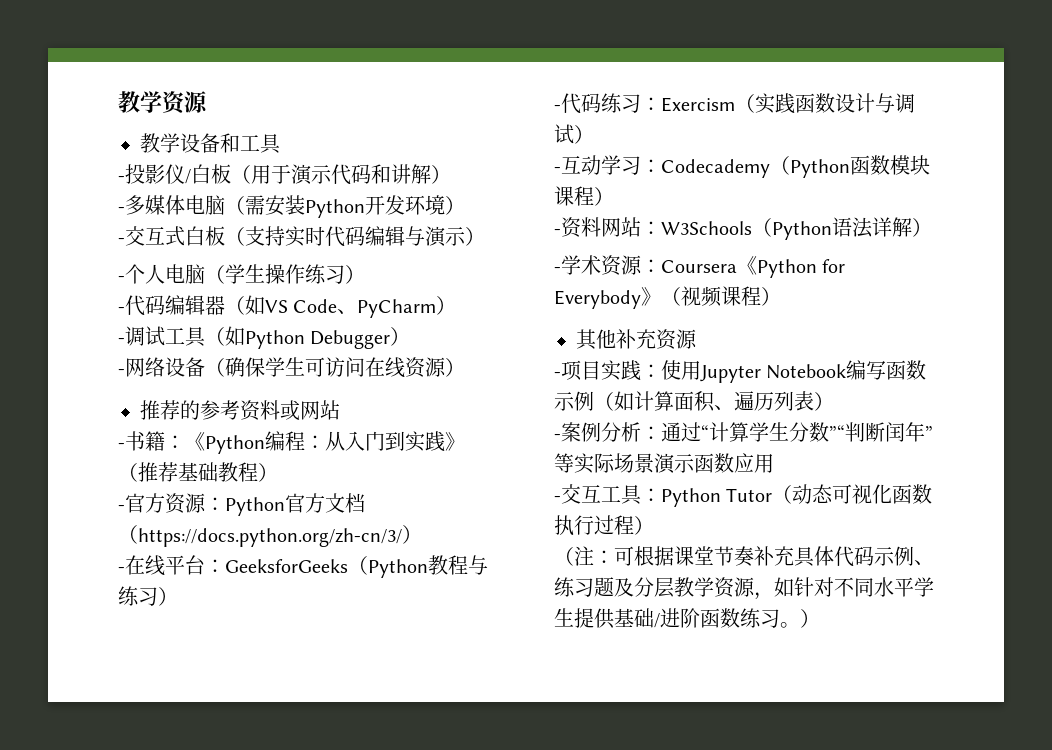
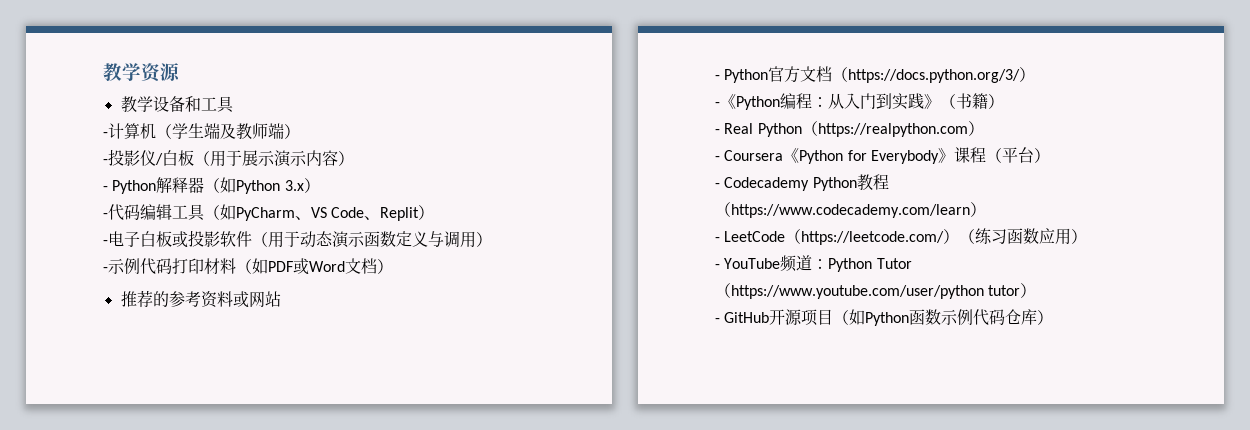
(281, 144) none -> [103,123,300,140] // -计算机（学生端及教师端）
[291,164,451,185] [118,195,465,218] [118,226,485,247] [118,264,365,284] [118,295,457,318] [118,326,411,349] [118,357,446,378] 演示代码和讲解） // -多媒体电脑（需安装Python开发环境） // -交互式白板（支持实时代码编辑与演示） // -个人电脑（学生操作练习） // -代码编辑器（如VS Code、PyCharm） // -调试工具（如Python Debugger） // -网络设备（确保学生可访问在线资源 -> [242,150,354,167] [103,177,320,194] [103,204,435,221] [103,230,492,248] [103,258,377,275] 展示演示内容） // - Python解释器（如Python 3.x） // -代码编辑工具（如PyCharm、VS Code、Replit） // -电子白板或投影软件（用于动态演示函数定义与调用） // -示例代码打印材料（如PDF或Word文档
[125,431,185,451] 书籍： -> [724,66,1036,83] [715,102,720,107] Python官方文档（https://docs.python.org/3/） // -
[138,462,278,482] [118,493,365,516] [118,525,422,547] [118,555,488,578] [118,586,178,606] [554,93,915,114] [554,124,594,144] [554,155,930,178] [554,186,614,206] [554,217,932,240] [554,255,661,276] 推荐基础教程） // -官方资源：Python官方文档（https://docs.python.org/zh-cn/3/） // -在线平台：GeeksforGeeks（Python教程与练习） // -代码练习：Exercism（实践函数设计与调试） // -互动学习：Codecademy（Python函数模块课程） // -资料网站：W3Schools（Python语法详解） // -学术资源： -> [956,93,1004,109] [715,121,984,137] [715,156,720,161] 书籍） // - Real Python（https://realpython.com） // -
[661,286,781,307] [576,329,697,350] [554,360,927,383] [554,391,834,412] [554,422,933,442] [554,453,774,474] [554,484,933,507] [554,515,654,536] [554,546,934,567] [554,577,934,600] [554,608,800,629] （视频课程） // 其他补充资源 // -项目实践：使用Jupyter Notebook编写函数示例（如计算面积、遍历列表） // -案例分析：通过“计算学生分数”“判断闰年”等实际场景演示函数应用 // -交互工具：Python Tutor（动态可视化函数执行过程） // （注：可根据课堂节奏补充具体代码示例、练习题及分层教学资源，如针对不同水平学生提供基础/进阶函数练习。 -> [953,147,1050,163] [715,174,889,191] [715,202,986,218] [715,228,1088,245] [715,255,912,272] [715,283,1037,299] [715,309,1038,326] 课程（平台） // - Codecademy Python教程（https://www.codecademy.com/learn） // - LeetCode（https://leetcode.com/）（练习函数应用） // - YouTube频道：Python Tutor（https://www.youtube.com/user/python tutor） // - GitHub开源项目（如Python函数示例代码仓库

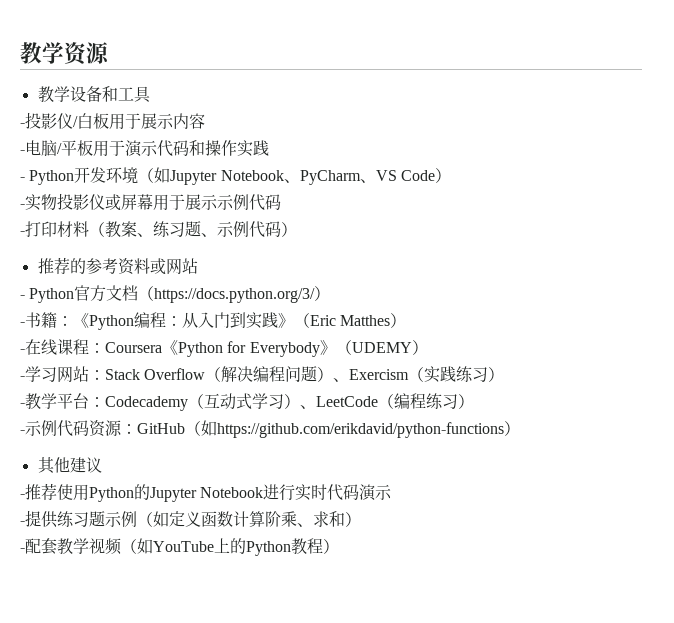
[103,123,300,140] // -计算机（学生端及教师端） -> (151, 94) none
[194,150,354,167] [103,177,320,194] [103,204,236,221] （用于展示演示内容） // - Python解释器（如Python 3.x） // -代码编辑工具（如 -> [109,113,205,130] [20,140,269,157] [20,167,300,185] 用于展示内容 // -电脑/平板用于演示代码和操作实践 // - Python开发环境（如Jupyter Notebook、
[364,205,435,221] [103,230,492,248] [103,258,172,275] 、Replit） // -电子白板或投影软件（用于动态演示函数定义与调用） // -示例代码 -> [434,168,451,183] [20,193,281,211] [20,231,25,235] ） // -实物投影仪或屏幕用于展示示例代码 // -
[252,258,377,275] 如PDF或Word文档 -> [105,221,281,238] 教案、练习题、示例代码
(720, 104) none -> [25,312,73,328] 书籍：
[956,93,1004,109] [715,121,984,137] [715,156,720,161] 书籍） // - Real Python（https://realpython.com） // - -> [310,313,407,328] [20,339,105,355] Eric Matthes） // -在线课程：
[953,147,1050,163] [715,174,889,191] [715,202,986,218] [715,228,1088,245] [715,255,912,272] [715,283,1037,299] [715,309,1038,326] 课程（平台） // - Codecademy Python教程（https://www.codecademy.com/learn） // - LeetCode（https://leetcode.com/）（练习函数应用） // - YouTube频道：Python Tutor（https://www.youtube.com/user/python tutor） // - GitHub开源项目（如Python函数示例代码仓库 -> [335,340,428,355] [20,366,505,383] [20,393,474,411] [20,420,520,438] [37,457,102,474] [20,483,393,502] [20,510,361,528] [20,538,323,556] （UDEMY） // -学习网站：Stack Overflow（解决编程问题）、Exercism（实践练习） // -教学平台：Codecademy（互动式学习）、LeetCode（编程练习） // -示例代码资源：GitHub（如https://github.com/erikdavid/python-functions） // 其他建议 // -推荐使用Python的Jupyter Notebook进行实时代码演示 // -提供练习题示例（如定义函数计算阶乘、求和） // -配套教学视频（如YouTube上的Python教程

